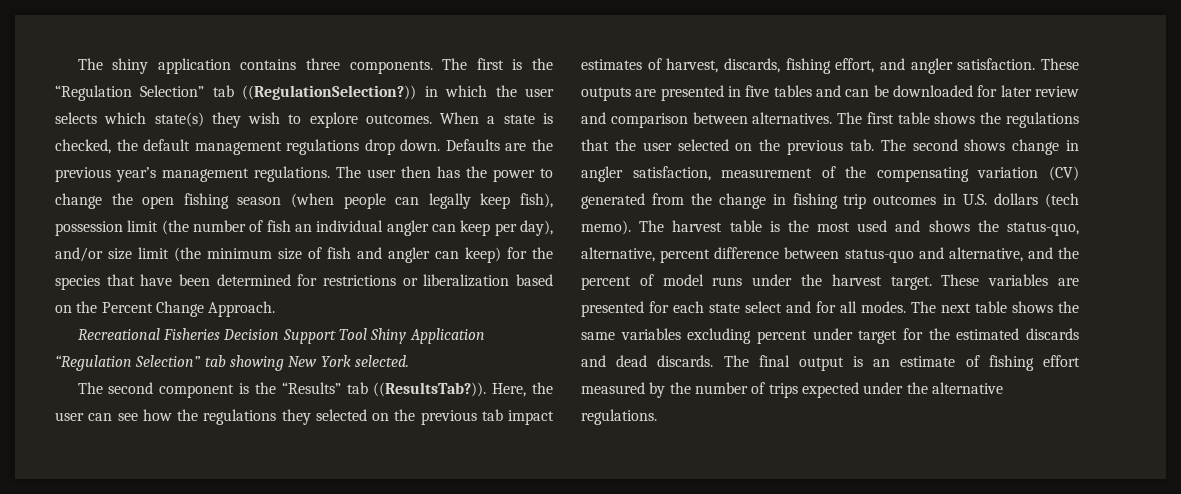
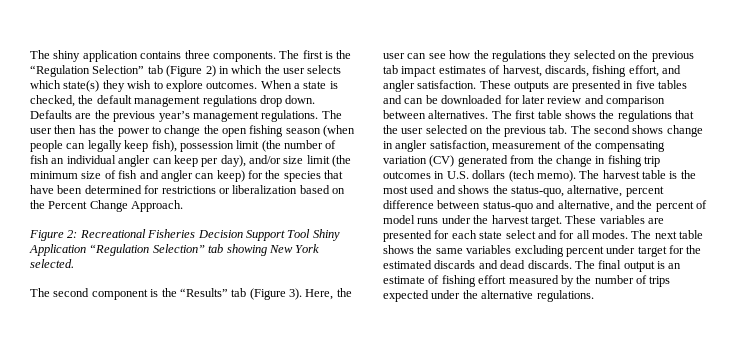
[242,85,417,100] ((RegulationSelection?)) -> [166,65,216,77] (Figure 2)
(276, 309) none -> [29,230,78,241] Figure 2:
[373,382,487,397] ((ResultsTab?)). -> [249,288,302,300] (Figure 3).

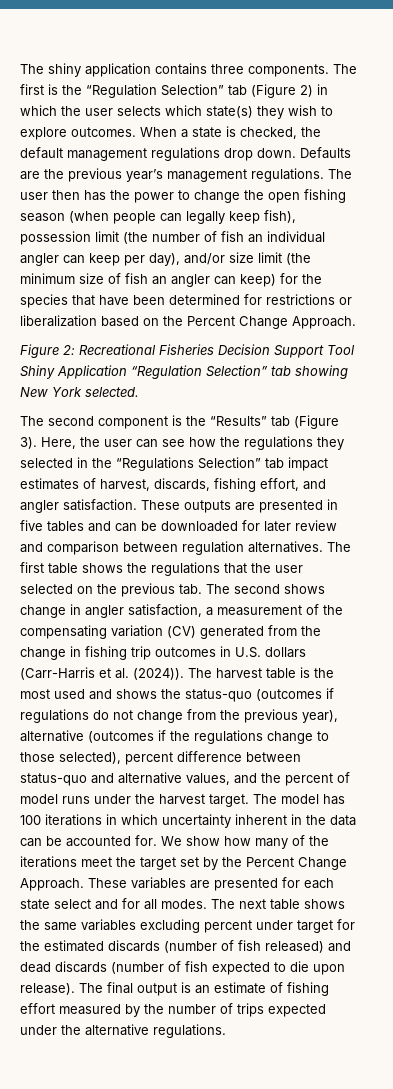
[139,170,159,179] and -> [152,276,167,285] an
[618,50,694,62] on the previous -> [77,457,261,471] in the “Regulations Selection”
(426, 114) none -> [182,541,244,555] regulation
(489, 146) none -> [206,607,213,616] a
[508,170,576,182] (tech memo). -> [20,667,184,680] (Carr-Harris et al. (2024)).
[510,185,623,197] status-quo, alternative, -> [185,688,334,702] [20,709,338,723] [20,730,329,744] [20,752,121,764] status-quo (outcomes if regulations do not change from the previous year), alternative (outcomes if the regulations change to those selected),
[557,200,613,212] alternative, -> [118,772,230,785] alternative values,
(562, 221) none -> [253,794,345,805] [20,814,356,828] [20,835,329,849] [20,856,347,870] [20,878,84,891] The model has 100 iterations in which uncertainty inherent in the data can be accounted for. We show how many of the iterations meet the target set by the Percent Change Approach.
[478,260,572,269] and dead discards. -> [164,940,351,953] [20,961,345,975] [20,983,75,995] (number of fish released) and dead discards (number of fish expected to die upon release).

